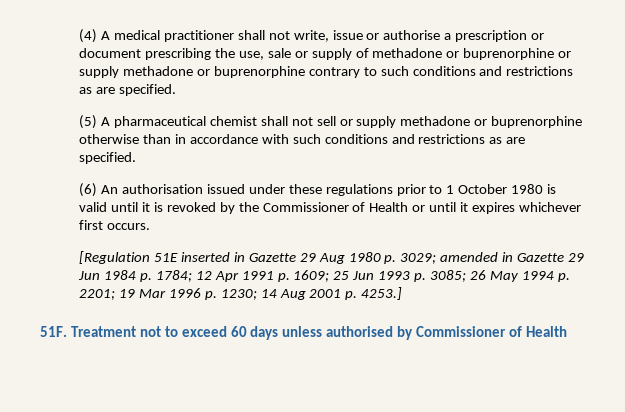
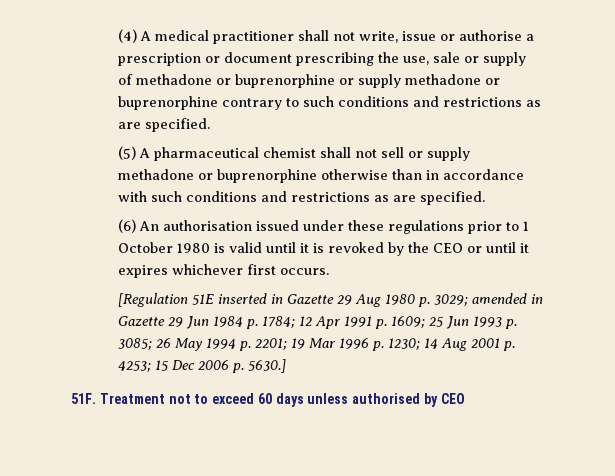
[262,202,409,212] Commissioner of Health -> [433,243,464,253] CEO
[361,287,403,300] 4253.] -> [118,359,287,373] 4253; 15 Dec 2006 p. 5630.]
[416,326,567,337] Commissioner of Health -> [440,393,465,404] CEO

